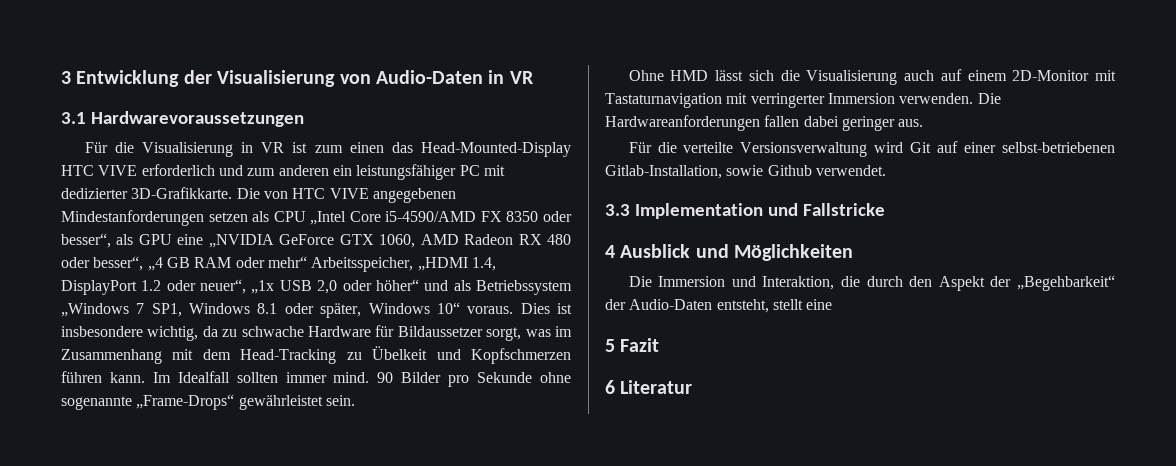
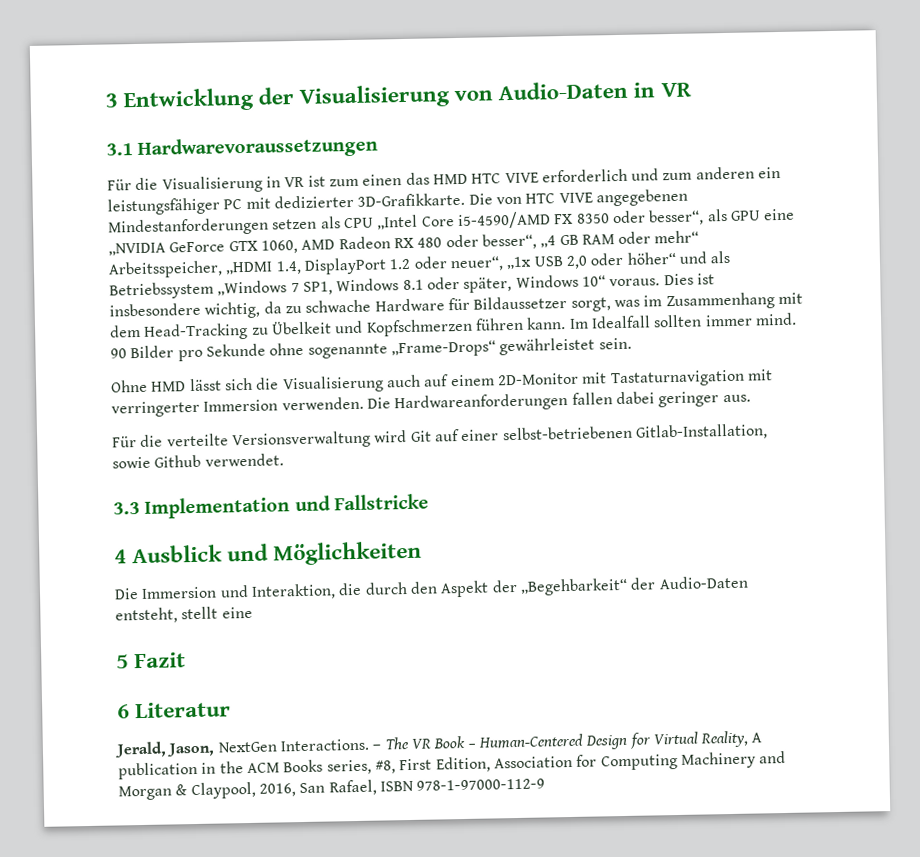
[420,142,571,157] Head-Mounted-Display -> [432,173,468,185] HMD
(693, 387) none -> [114,730,763,758] [118,750,787,780] [118,778,546,801] // Jerald, Jason, NextGen Interactions. – The VR Book – Human-Centered Design for Virtual Reality, A publication in the ACM Books series, #8, First Edition, Association for Computing Machinery and Morgan & Claypool, 2016, San Rafael, ISBN 978-1-97000-112-9

